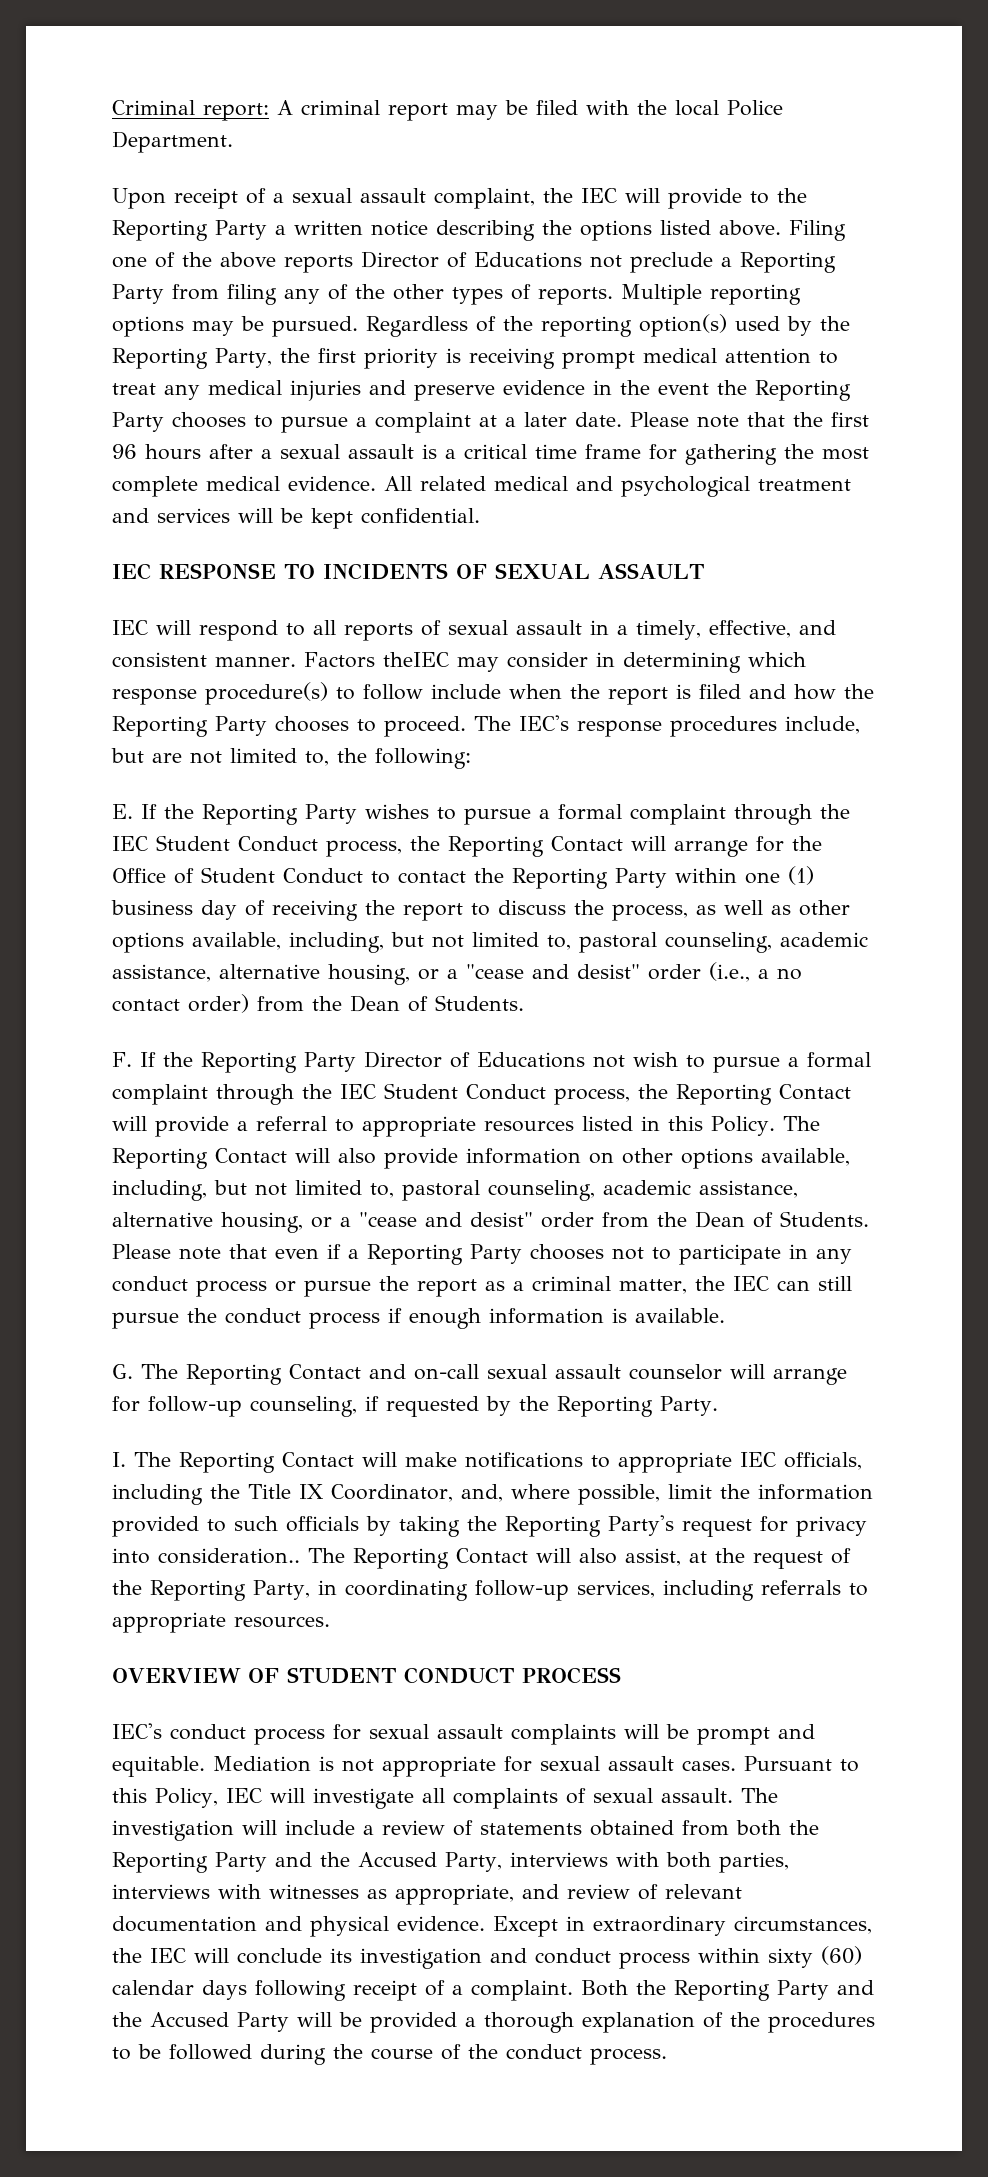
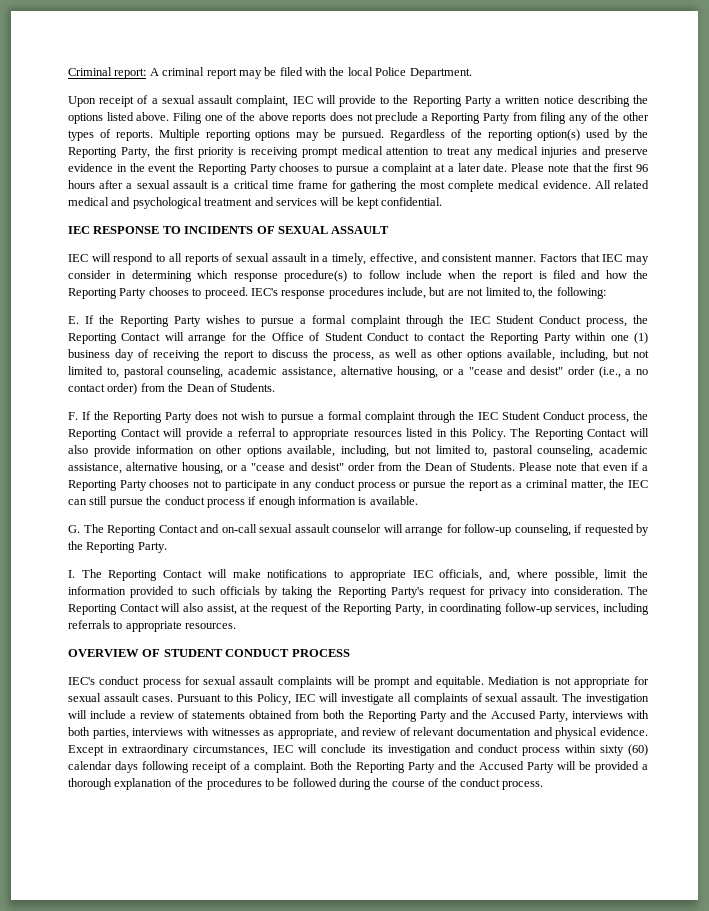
[543,188,573,203] the -> (289, 101) none
[361,251,582,268] Director of Educations -> [329,112,353,121] does
[382,652,449,667] theIEC -> [580,253,623,262] that IEC
[473,716,511,731] The -> (248, 293) none
[363,1051,585,1068] Director of Educations -> [195,411,218,420] does
[112,1484,453,1505] including the Title IX Coordinator, -> (483, 575) none
[158,1548,300,1564] consideration.. -> [553,586,623,595] consideration.
[112,1948,142,1963] the -> (269, 750) none

